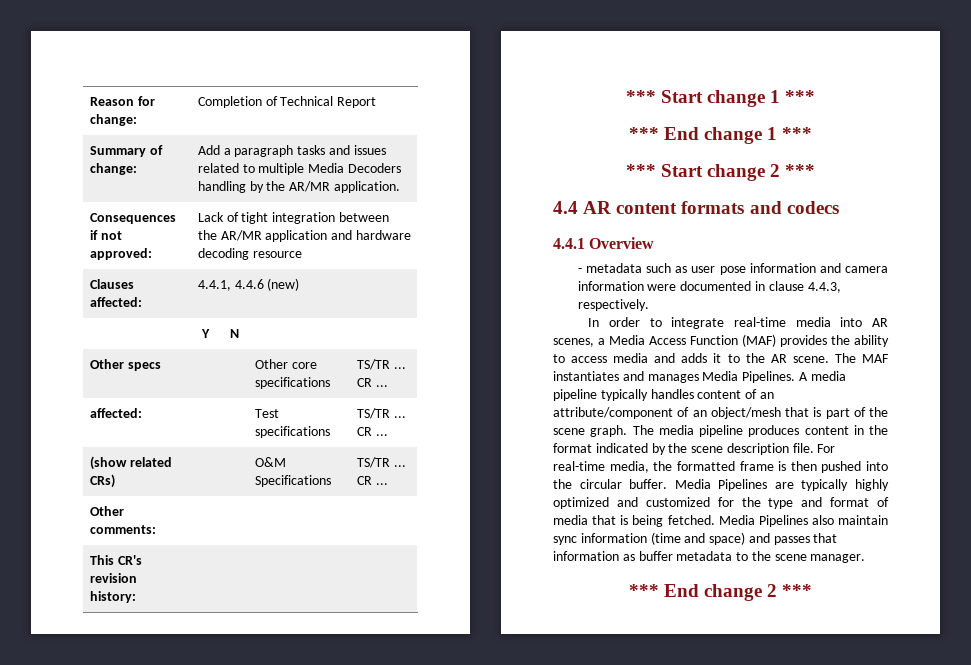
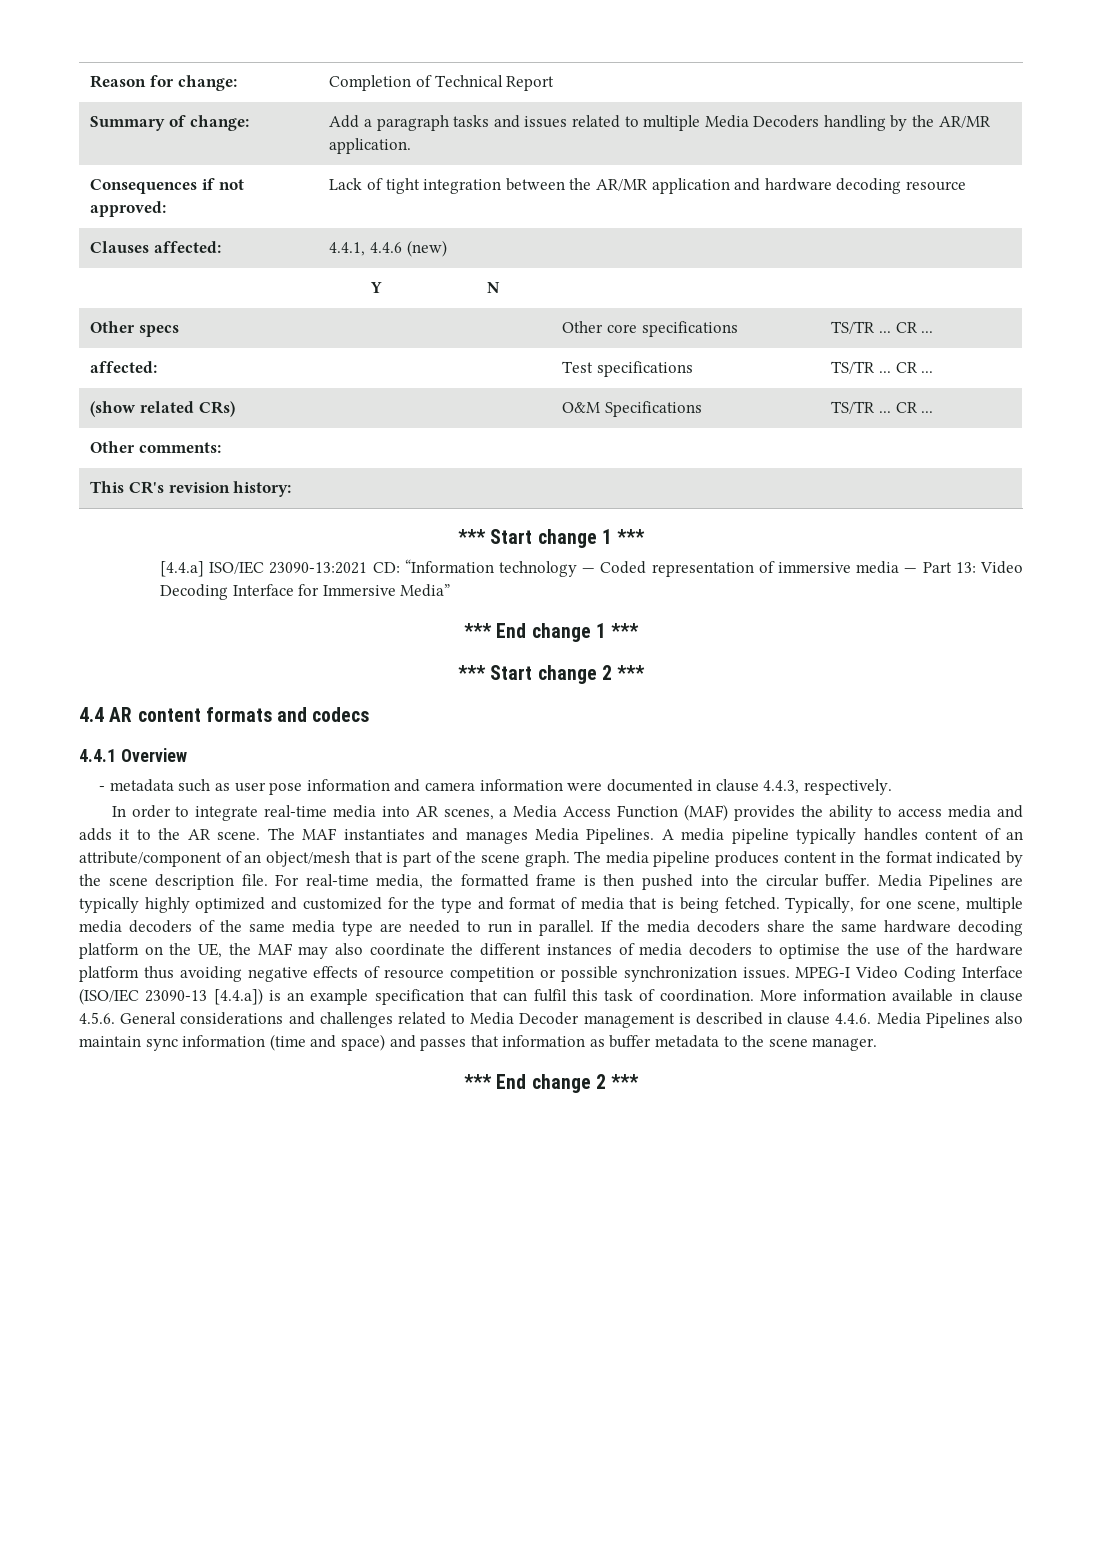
(816, 96) none -> [159,559,1023,577] [159,584,451,600] // [4.4.a] ISO/IEC 23090-13:2021 CD: “Information technology — Coded representation of immersive media — Part 13: Video Decoding Interface for Immersive Media”
(715, 520) none -> [785,897,1024,913] [79,920,1024,936] [79,943,1023,959] [79,966,1024,982] [79,988,1024,1005] [79,1012,872,1028] Typically, for one scene, multiple media decoders of the same media type are needed to run in parallel. If the media decoders share the same hardware decoding platform on the UE, the MAF may also coordinate the different instances of media decoders to optimise the use of the hardware platform thus avoiding negative effects of resource competition or possible synchronization issues. MPEG-I Video Coding Interface (ISO/IEC 23090-13 [4.4.a]) is an example specification that can fulfil this task of coordination. More information available in clause 4.5.6. General considerations and challenges related to Media Decoder management is described in clause 4.4.6.

